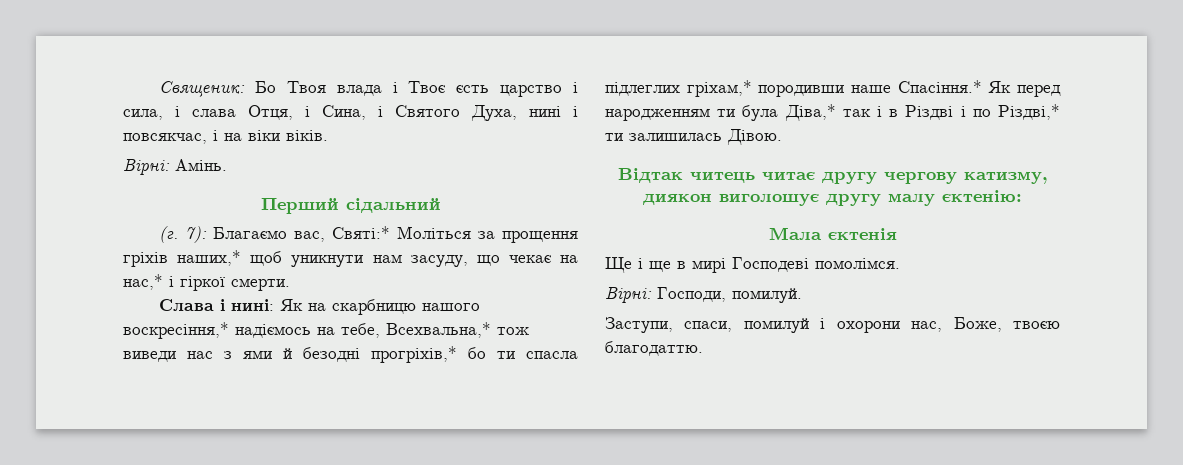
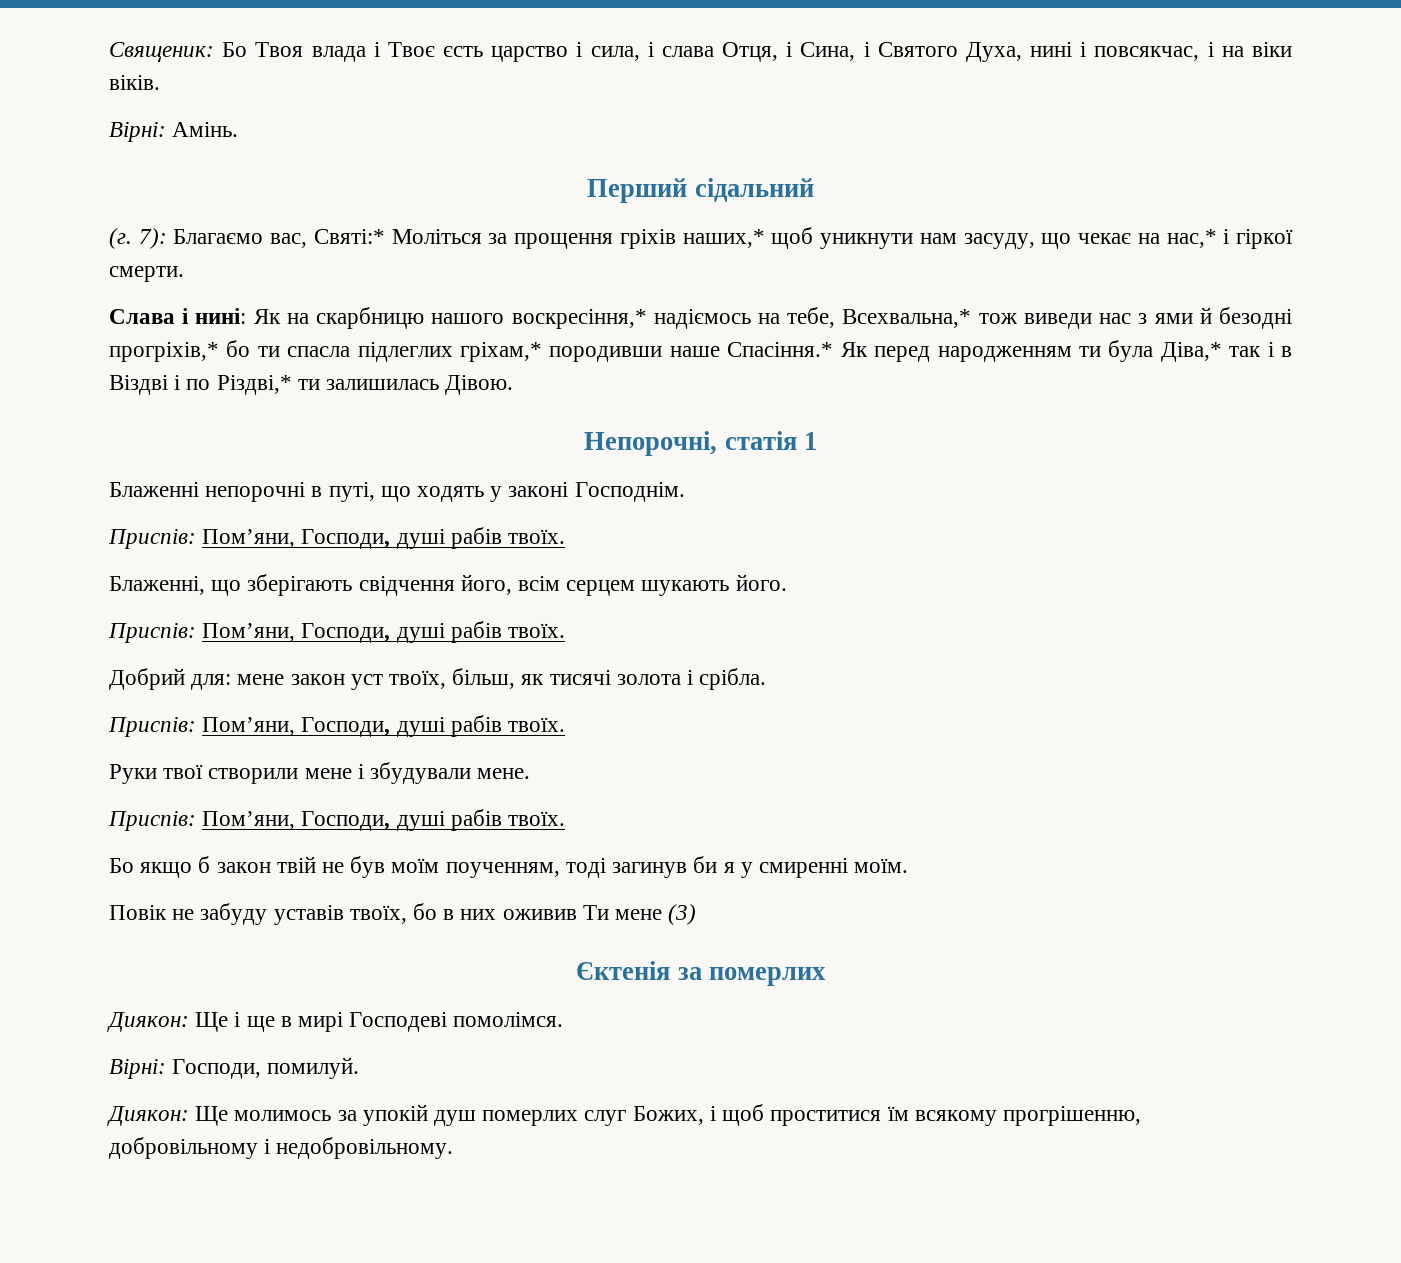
[905,105,954,120] Різдві -> [109,375,168,395] Віздві
[617,168,1048,184] [643,190,1022,206] [768,227,897,240] Відтак читець читає другу чергову катизму, диякон виголошує другу малу єктенію: // Мала єктенія // -> [584,431,817,456] [109,482,685,502] [108,527,566,549] [109,574,787,596] [108,621,566,643] [109,668,767,690] [108,715,566,737] [109,762,531,784] [108,809,566,831] [109,856,909,878] [109,903,697,925] [576,961,826,986] [107,1012,189,1032] Непорочні, статія 1 // Блаженні непорочні в путі, що ходять у законі Господнім. // Приспів: Пом’яни, Господи, душі рабів твоїх. // Блаженні, що зберігають свідчення його, всім серцем шукають його. // Приспів: Пом’яни, Господи, душі рабів твоїх. // Добрий для: мене закон уст твоїх, більш, як тисячі золота і срібла. // Приспів: Пом’яни, Господи, душі рабів твоїх. // Руки твої створили мене і збудували мене. // Приспів: Пом’яни, Господи, душі рабів твоїх. // Бо якщо б закон твій не був моїм поученням, тоді загинув би я у смиренні моїм. // Повік не забуду уставів твоїх, бо в них оживив Ти мене (3) // Єктенія за померлих // Диякон:
[605,317,1060,333] [605,341,703,356] Заступи, спаси, помилуй і охорони нас, Боже, твоєю благодаттю. -> [107,1104,1141,1126] [109,1137,454,1159] Диякон: Ще молимось за упокій душ померлих слуг Божих, і щоб проститися їм всякому прогрішенню, добровільному і недобровільному.

